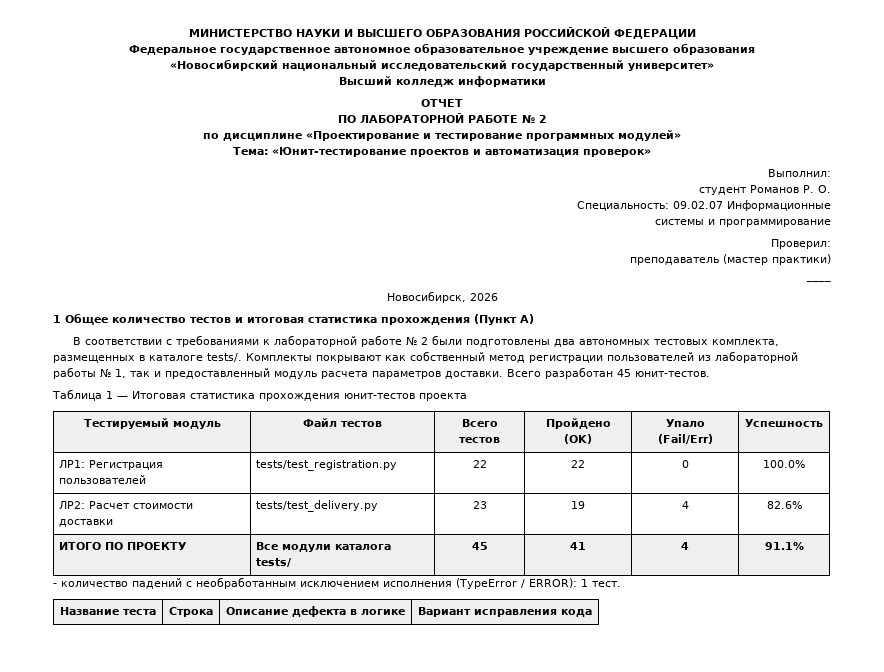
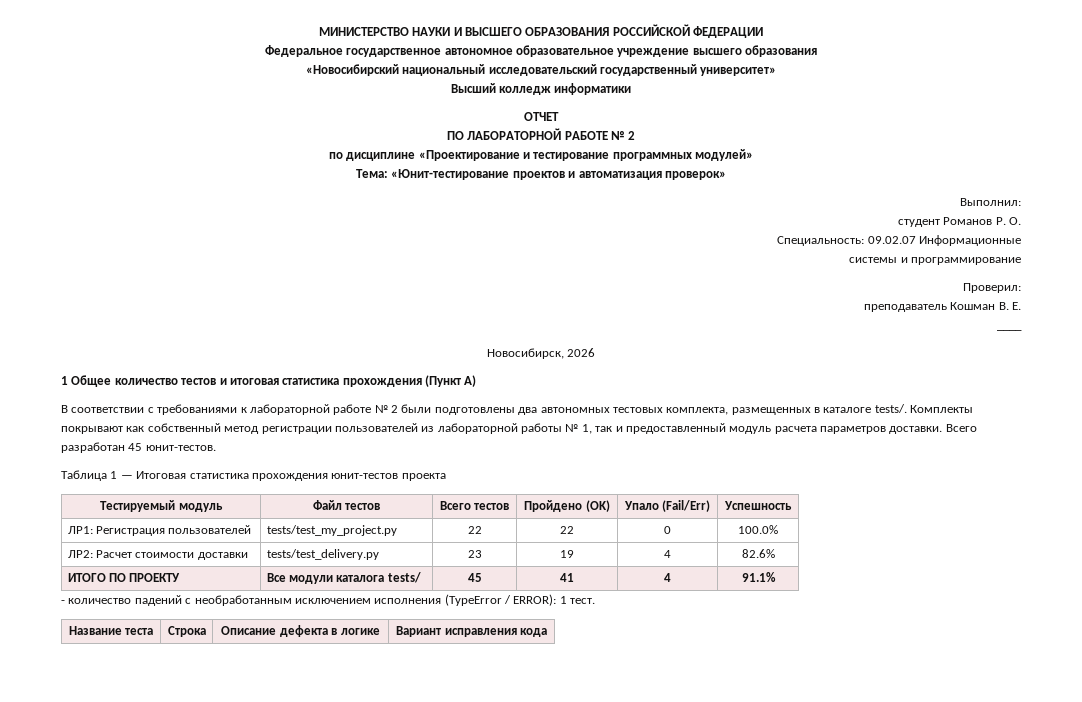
[723,254,831,265] (мастер практики) -> [950,302,1021,310] Кошман В. Е.
[256,460,398,471] tests/test_registration.py -> [266,525,397,536] tests/test_my_project.py

